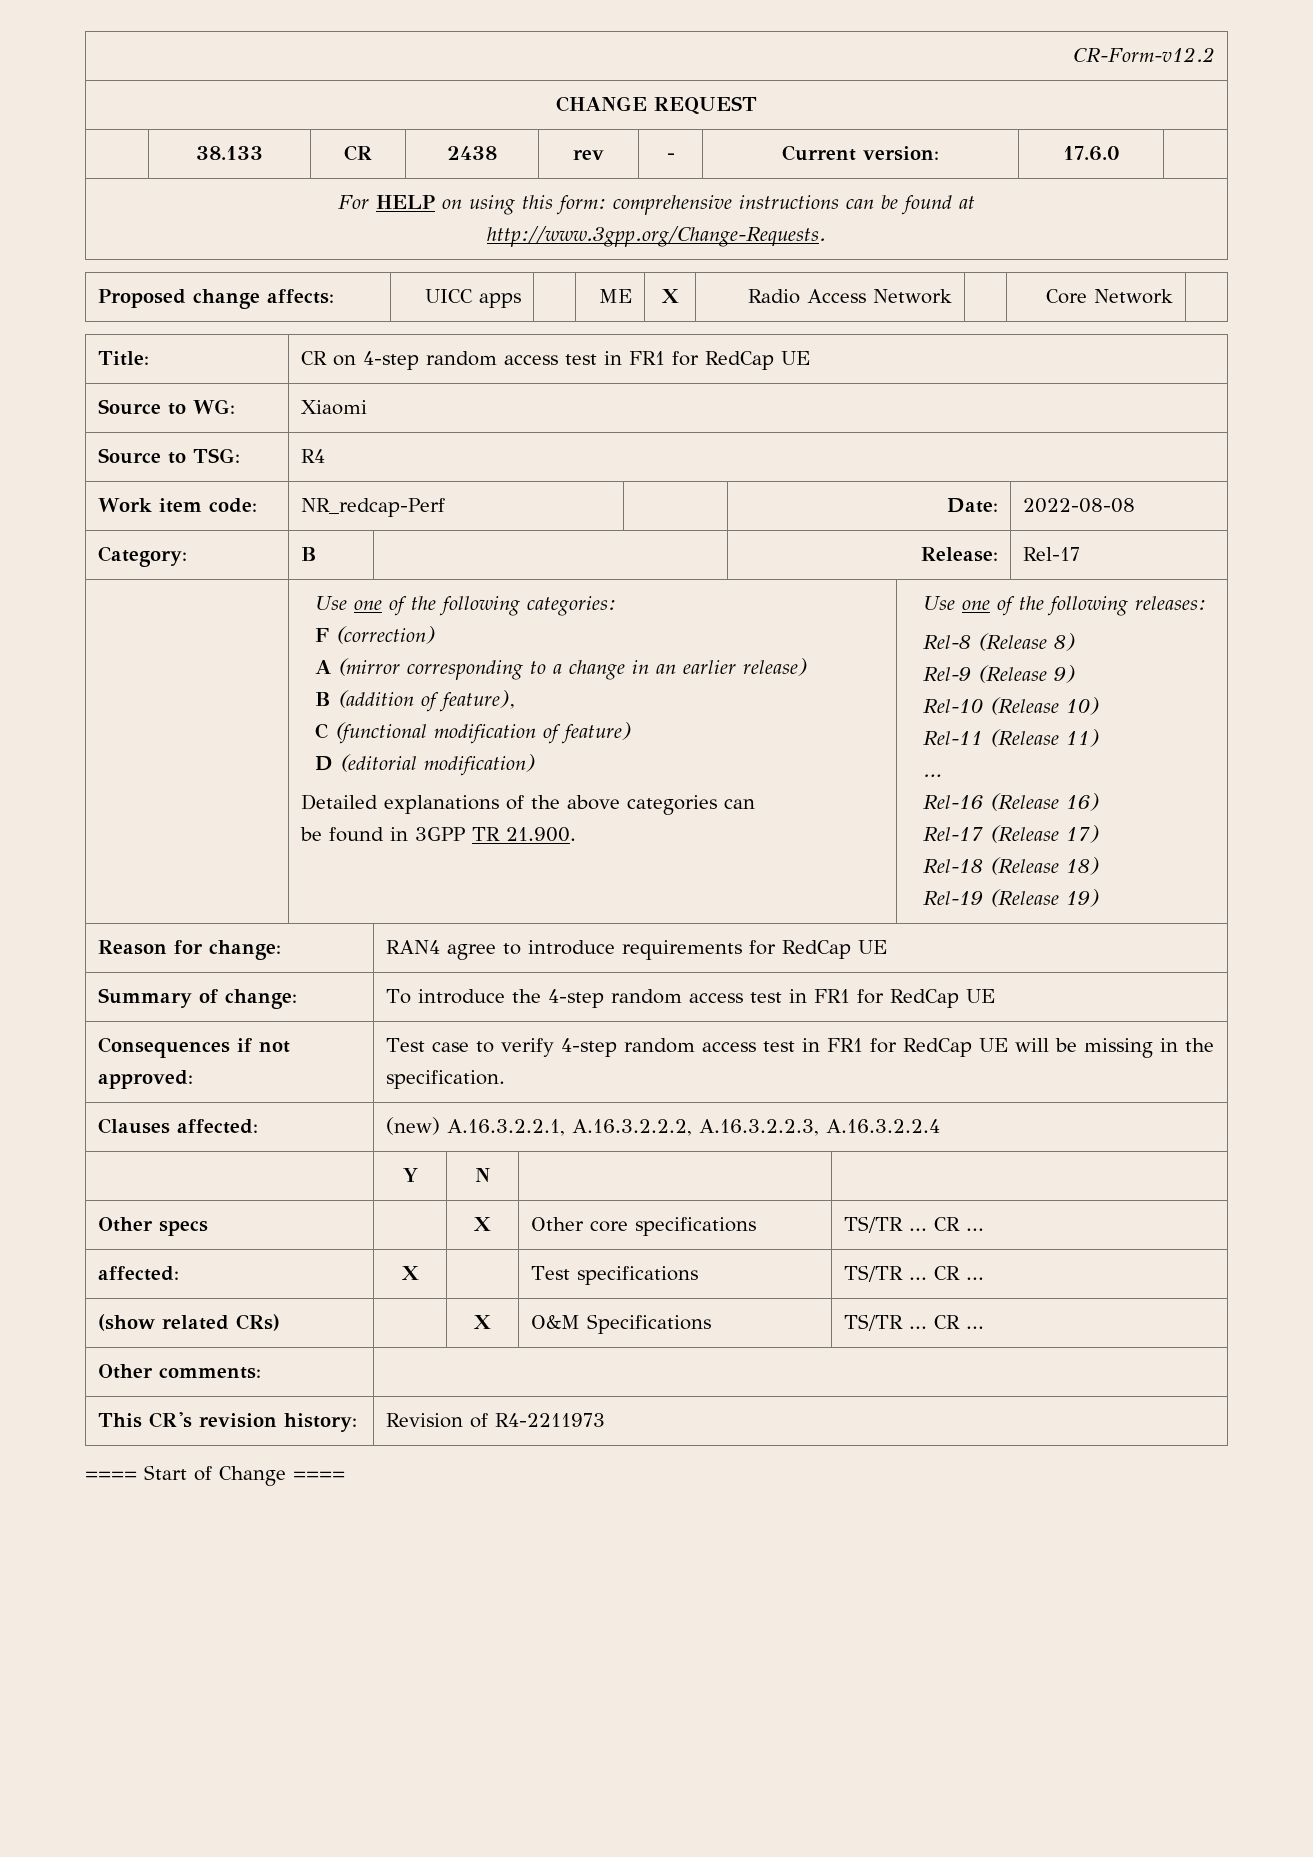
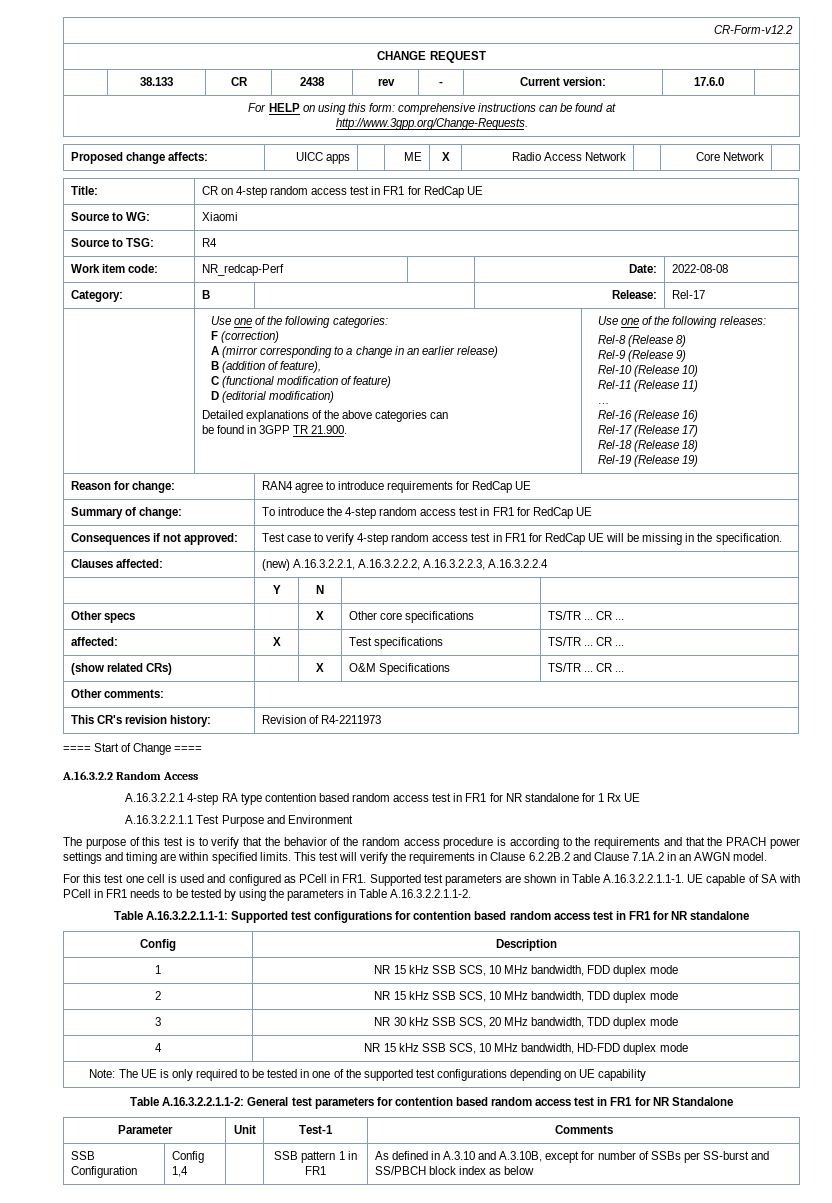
(345, 1475) none -> [62,771,199,780] [125,793,641,805] [125,815,353,827] [63,837,800,849] [63,852,768,864] [63,874,801,886] [63,889,472,901] [113,911,750,923] [140,939,176,951] [495,939,557,951] [155,965,161,974] [374,965,678,977] [155,991,161,1000] [374,991,678,1003] [155,1017,161,1026] [374,1017,678,1029] [155,1043,162,1052] [364,1043,688,1055] [89,1069,647,1081] [130,1097,733,1109] [117,1125,173,1134] [233,1125,256,1134] [299,1125,333,1134] [554,1125,613,1134] [70,1151,95,1160] [70,1166,137,1178] [171,1151,204,1163] [171,1166,188,1177] [274,1151,357,1163] [305,1166,326,1175] [374,1151,770,1163] [374,1166,535,1175] // A.16.3.2.2 Random Access // A.16.3.2.2.1 4-step RA type contention based random access test in FR1 for NR standalone for 1 Rx UE // A.16.3.2.2.1.1 Test Purpose and Environment // The purpose of this test is to verify that the behavior of the random access procedure is according to the requirements and that the PRACH power settings and timing are within specified limits. This test will verify the requirements in Clause 6.2.2B.2 and Clause 7.1A.2 in an AWGN model. // For this test one cell is used and configured as PCell in FR1. Supported test parameters are shown in Table A.16.3.2.2.1.1-1. UE capable of SA with PCell in FR1 needs to be tested by using the parameters in Table A.16.3.2.2.1.1-2. // Table A.16.3.2.2.1.1-1: Supported test configurations for contention based random access test in FR1 for NR standalone // Config | Description // 1 | NR 15 kHz SSB SCS, 10 MHz bandwidth, FDD duplex mode // 2 | NR 15 kHz SSB SCS, 10 MHz bandwidth, TDD duplex mode // 3 | NR 30 kHz SSB SCS, 20 MHz bandwidth, TDD duplex mode // 4 | NR 15 kHz SSB SCS, 10 MHz bandwidth, HD-FDD duplex mode // Note: The UE is only required to be tested in one of the supported test configurations depending on UE capability // Table A.16.3.2.2.1.1-2: General test parameters for contention based random access test in FR1 for NR Standalone // Parameter | Unit | Test-1 | Comments // SSB Configuration | Config 1,4 | | SSB pattern 1 in FR1 | As defined in A.3.10 and A.3.10B, except for number of SSBs per SS-burst and SS/PBCH block index as below

